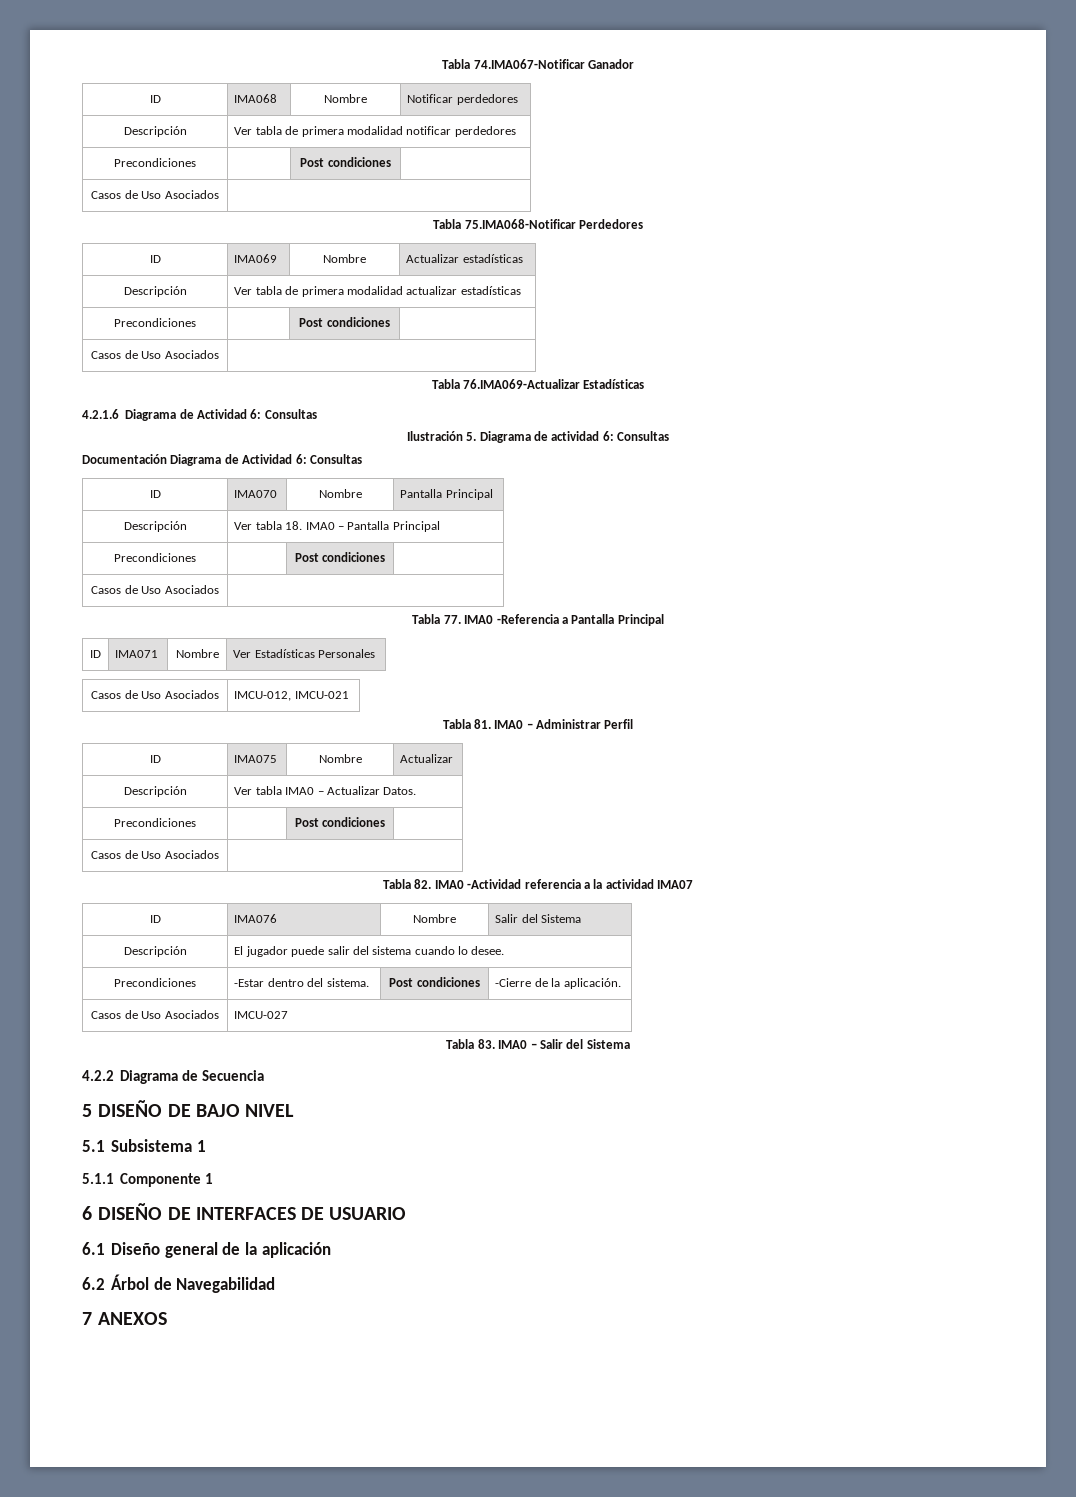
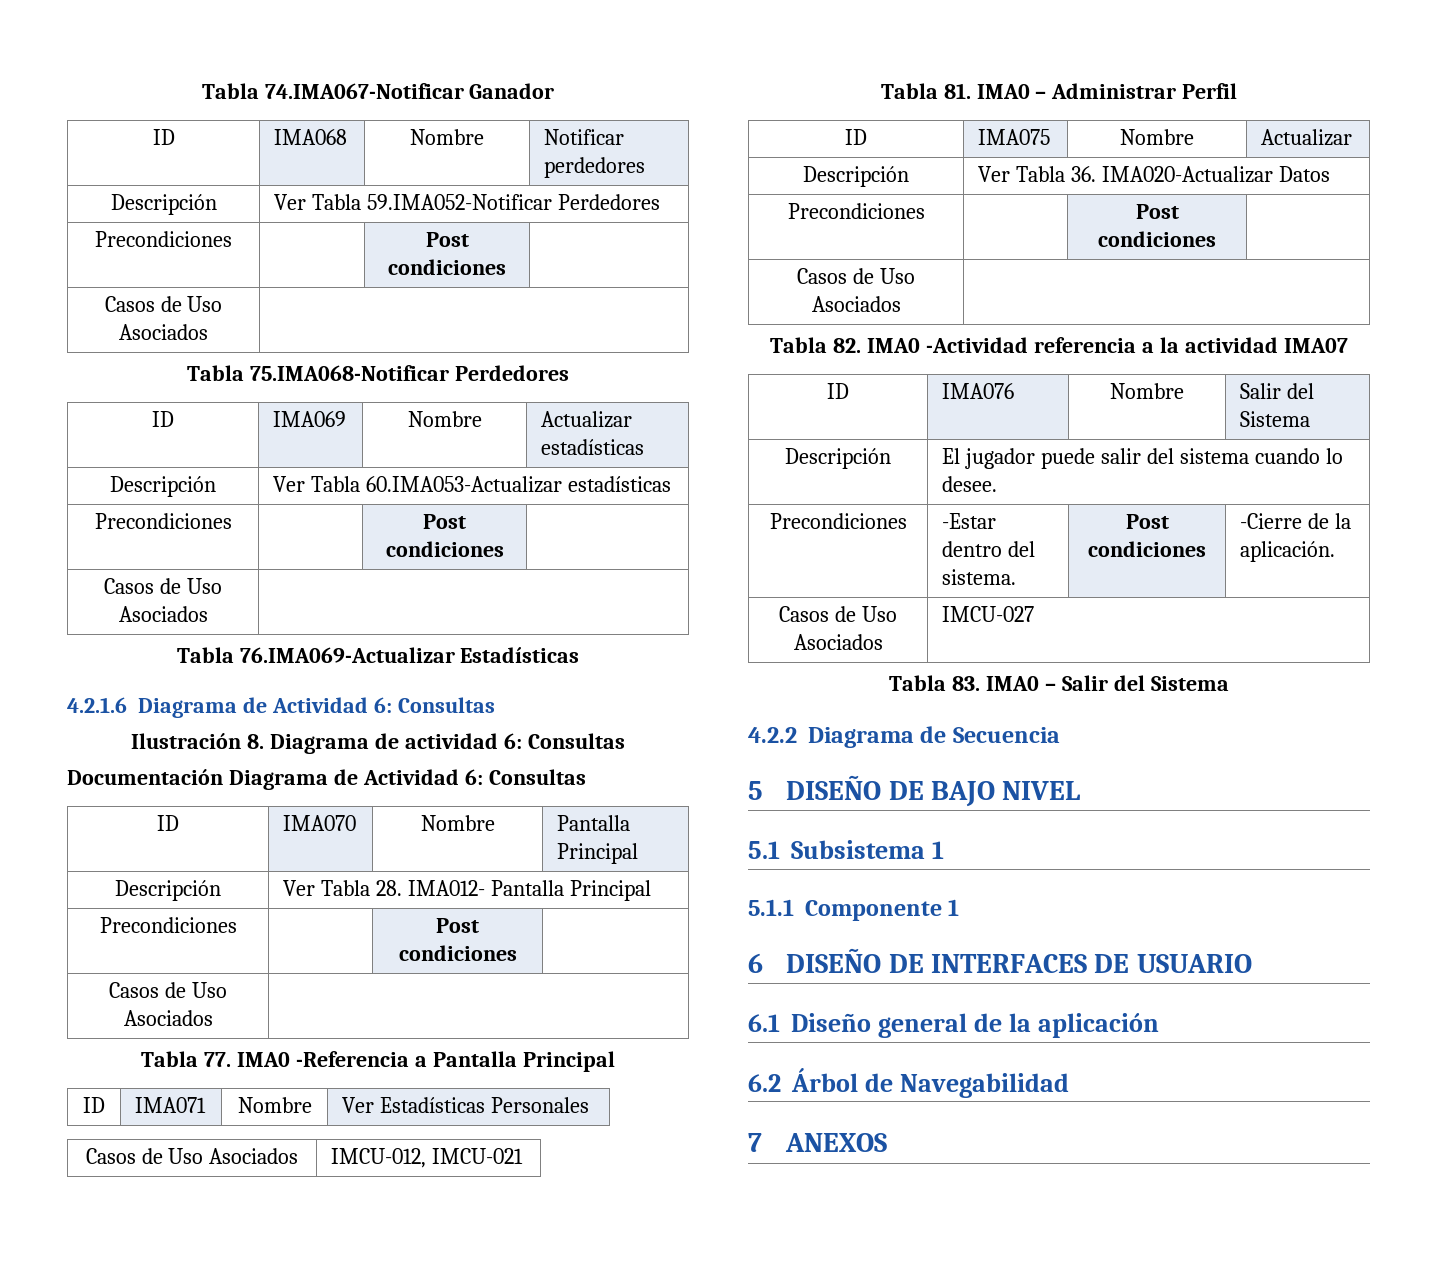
[255,126,516,137] tabla de primera modalidad notificar perdedores -> [312,194,661,210] Tabla 59.IMA052-Notificar Perdedores
[255,286,458,297] tabla de primera modalidad actualizar -> [311,476,563,493] Tabla 60.IMA053-Actualizar
[466,432,477,441] 5. -> [247,734,265,749] 8.
[255,521,344,530] tabla 18. IMA0 – -> [321,880,486,896] Tabla 28. IMA012-
[255,786,417,795] tabla IMA0 – Actualizar Datos. -> [1016,166,1330,183] Tabla 36. IMA020-Actualizar Datos

